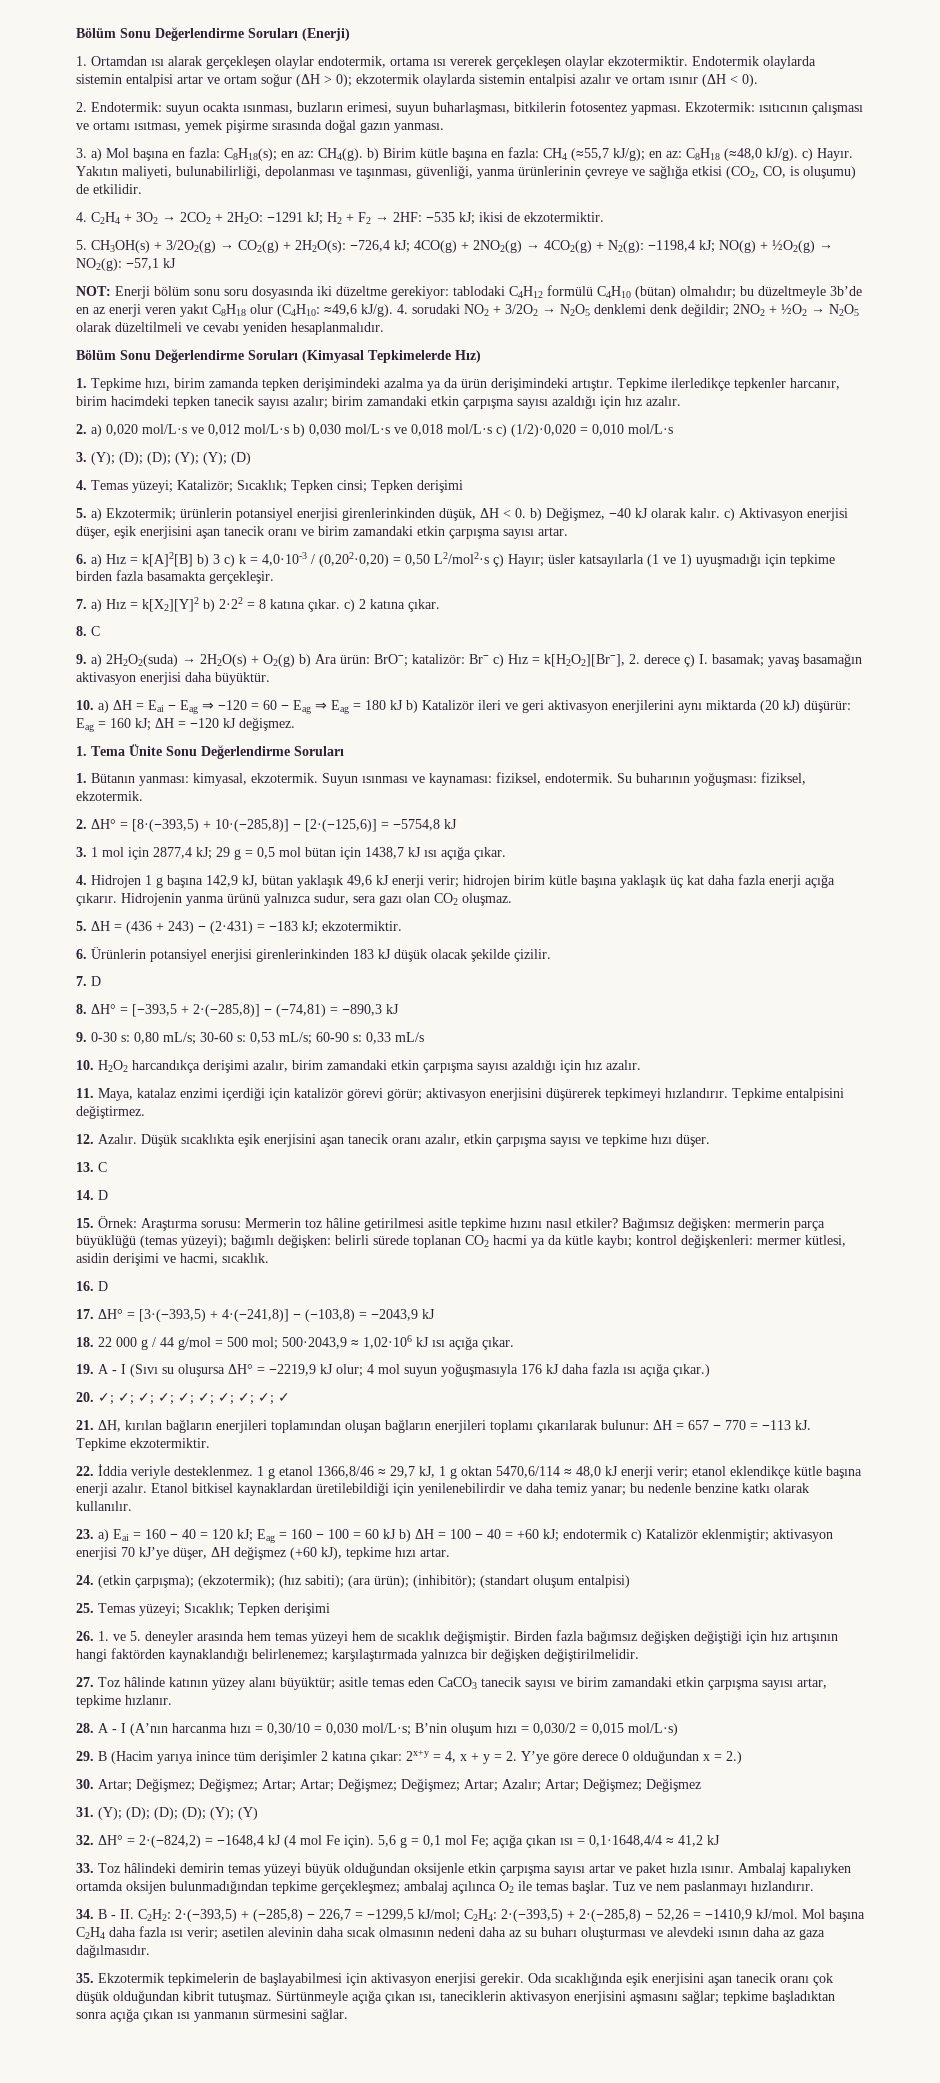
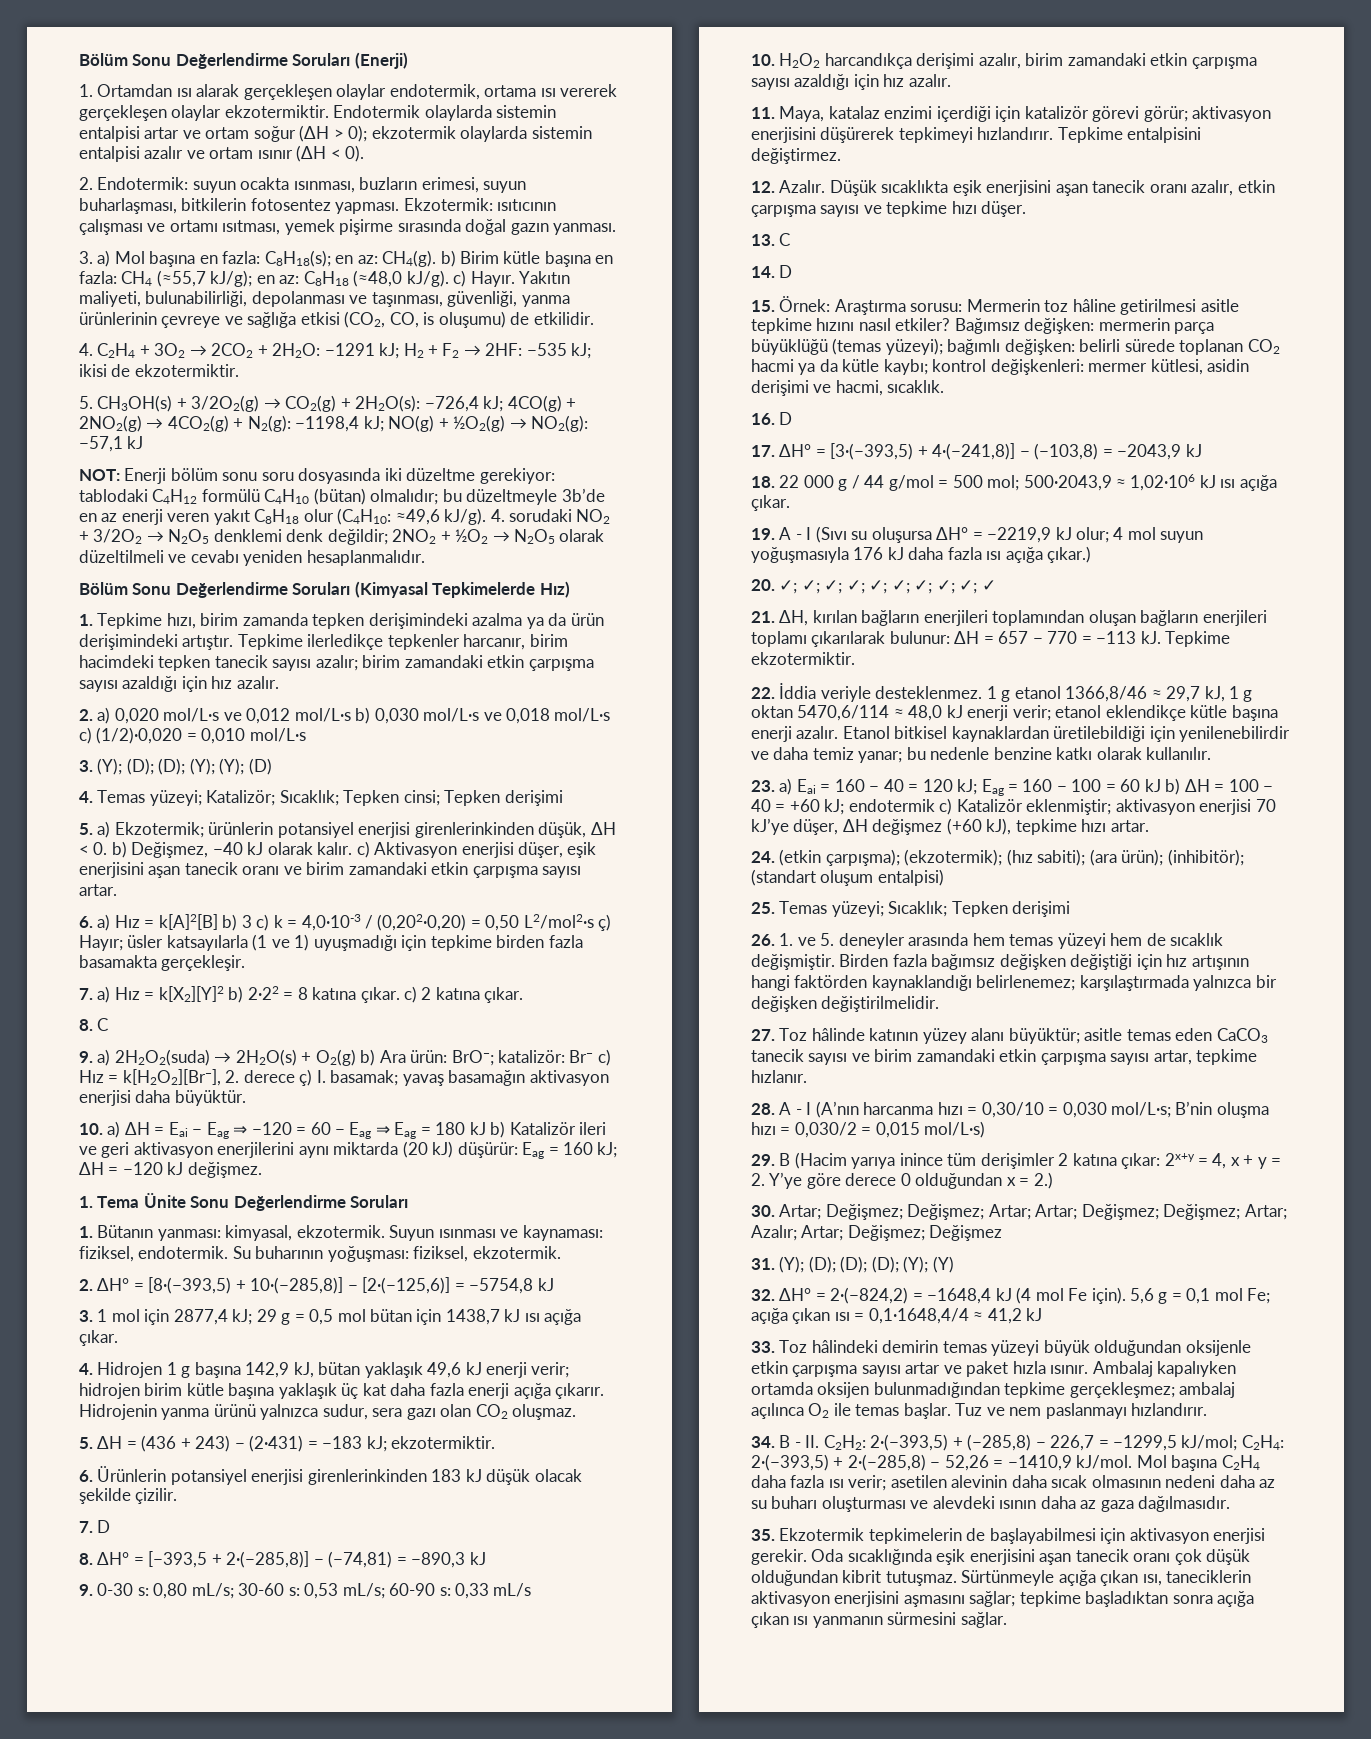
[451,1723,492,1736] oluşum -> [1216,1102,1269,1118] oluşma

